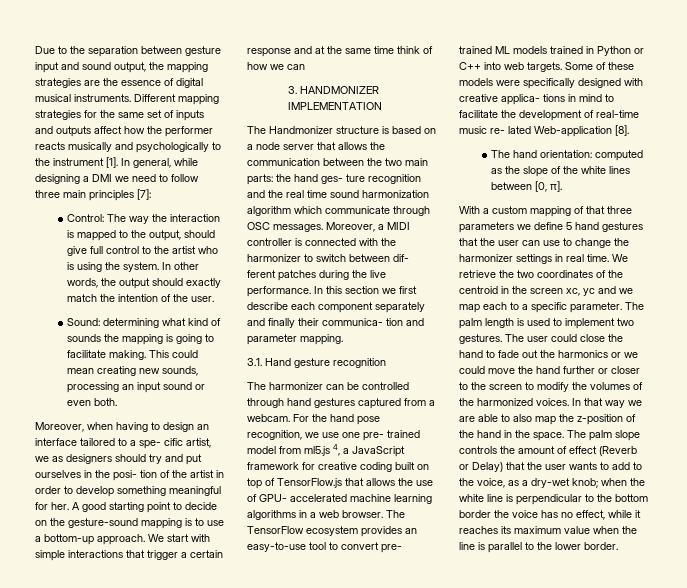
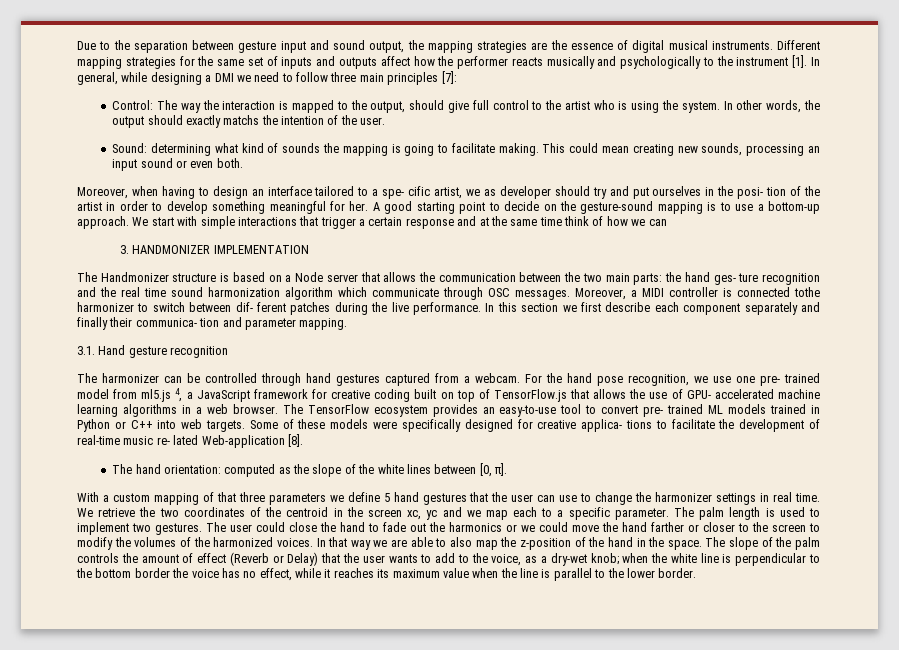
[67,294,98,302] match -> [223,115,260,125] matchs
[66,454,112,464] designers -> [499,186,551,199] developer
[256,142,280,150] node -> [295,272,324,282] Node
[359,238,396,246] with the -> [794,287,820,297] tothe
[624,78,643,86] with -> [517,419,533,429] for
[568,94,602,102] in mind -> (652, 424) none
[563,366,595,374] further -> [651,522,684,532] farther
[589,430,640,441] palm slope -> [729,537,820,550] slope of the palm

